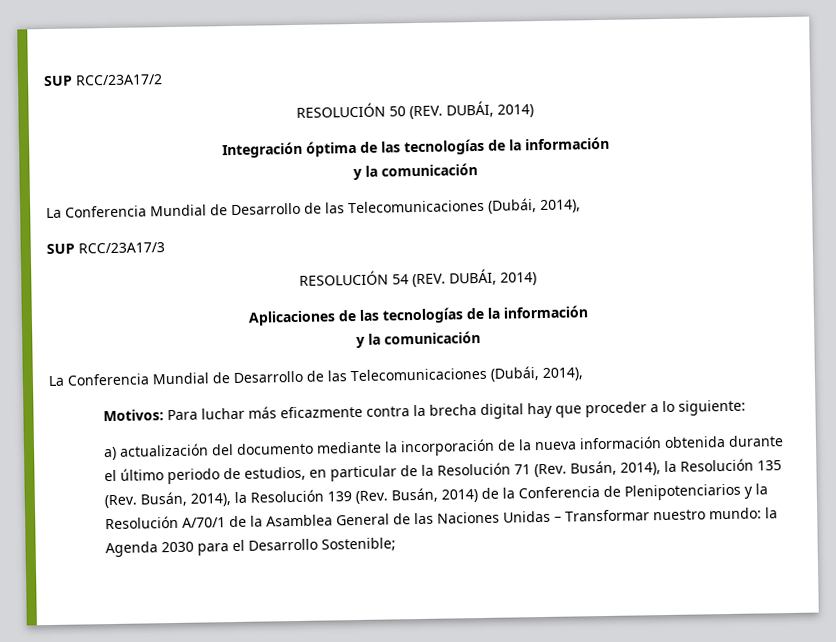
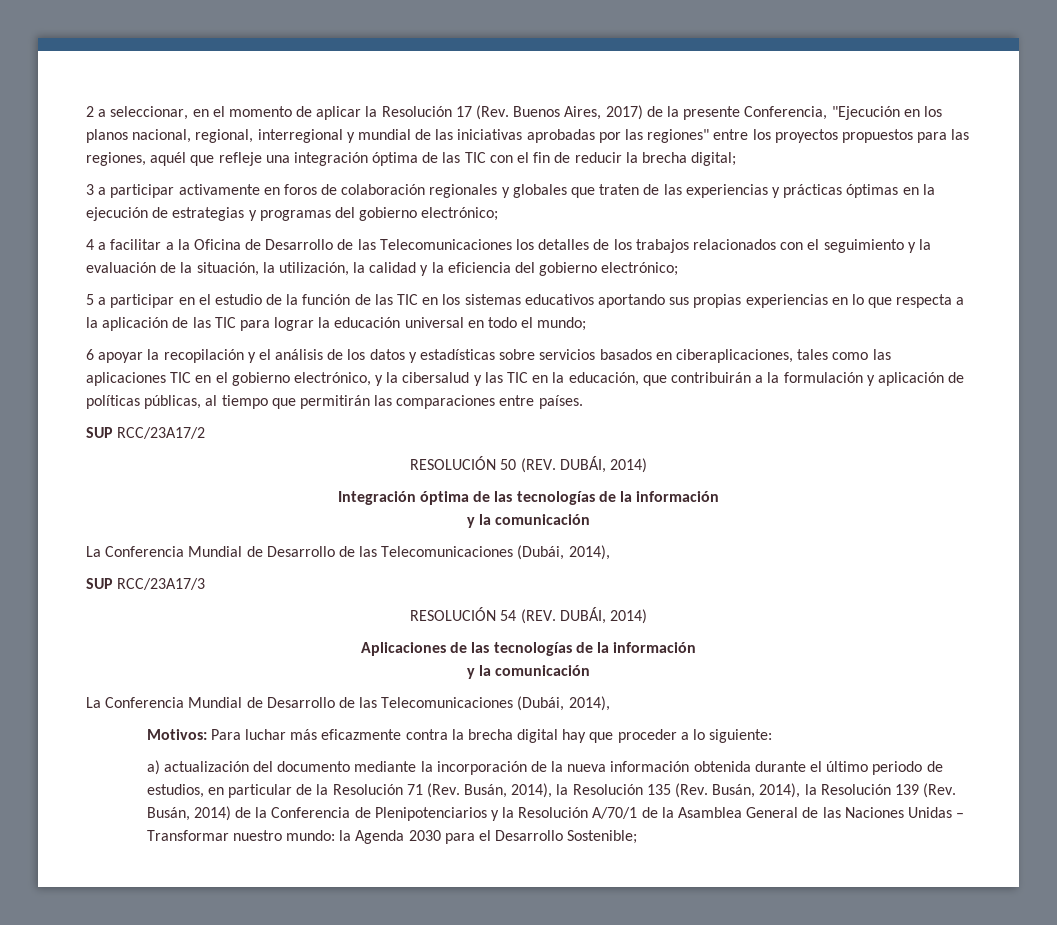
(43, 81) none -> [86,105,942,120] [86,129,970,143] [86,152,737,166] [86,184,935,198] [86,207,499,221] [86,239,931,253] [86,262,679,276] [86,294,965,308] [86,317,587,331] [86,349,891,363] [86,372,965,386] [86,395,583,409] 2 a seleccionar, en el momento de aplicar la Resolución 17 (Rev. Buenos Aires, 2017) de la presente Conferencia, "Ejecución en los planos nacional, regional, interregional y mundial de las iniciativas aprobadas por las regiones" entre los proyectos propuestos para las regiones, aquél que refleje una integración óptima de las TIC con el fin de reducir la brecha digital; // 3 a participar activamente en foros de colaboración regionales y globales que traten de las experiencias y prácticas óptimas en la ejecución de estrategias y programas del gobierno electrónico; // 4 a facilitar a la Oficina de Desarrollo de las Telecomunicaciones los detalles de los trabajos relacionados con el seguimiento y la evaluación de la situación, la utilización, la calidad y la eficiencia del gobierno electrónico; // 5 a participar en el estudio de la función de las TIC en los sistemas educativos aportando sus propias experiencias en lo que respecta a la aplicación de las TIC para lograr la educación universal en todo el mundo; // 6 apoyar la recopilación y el análisis de los datos y estadísticas sobre servicios basados en ciberaplicaciones, tales como las aplicaciones TIC en el gobierno electrónico, y la cibersalud y las TIC en la educación, que contribuirán a la formulación y aplicación de políticas públicas, al tiempo que permitirán las comparaciones entre países. //

